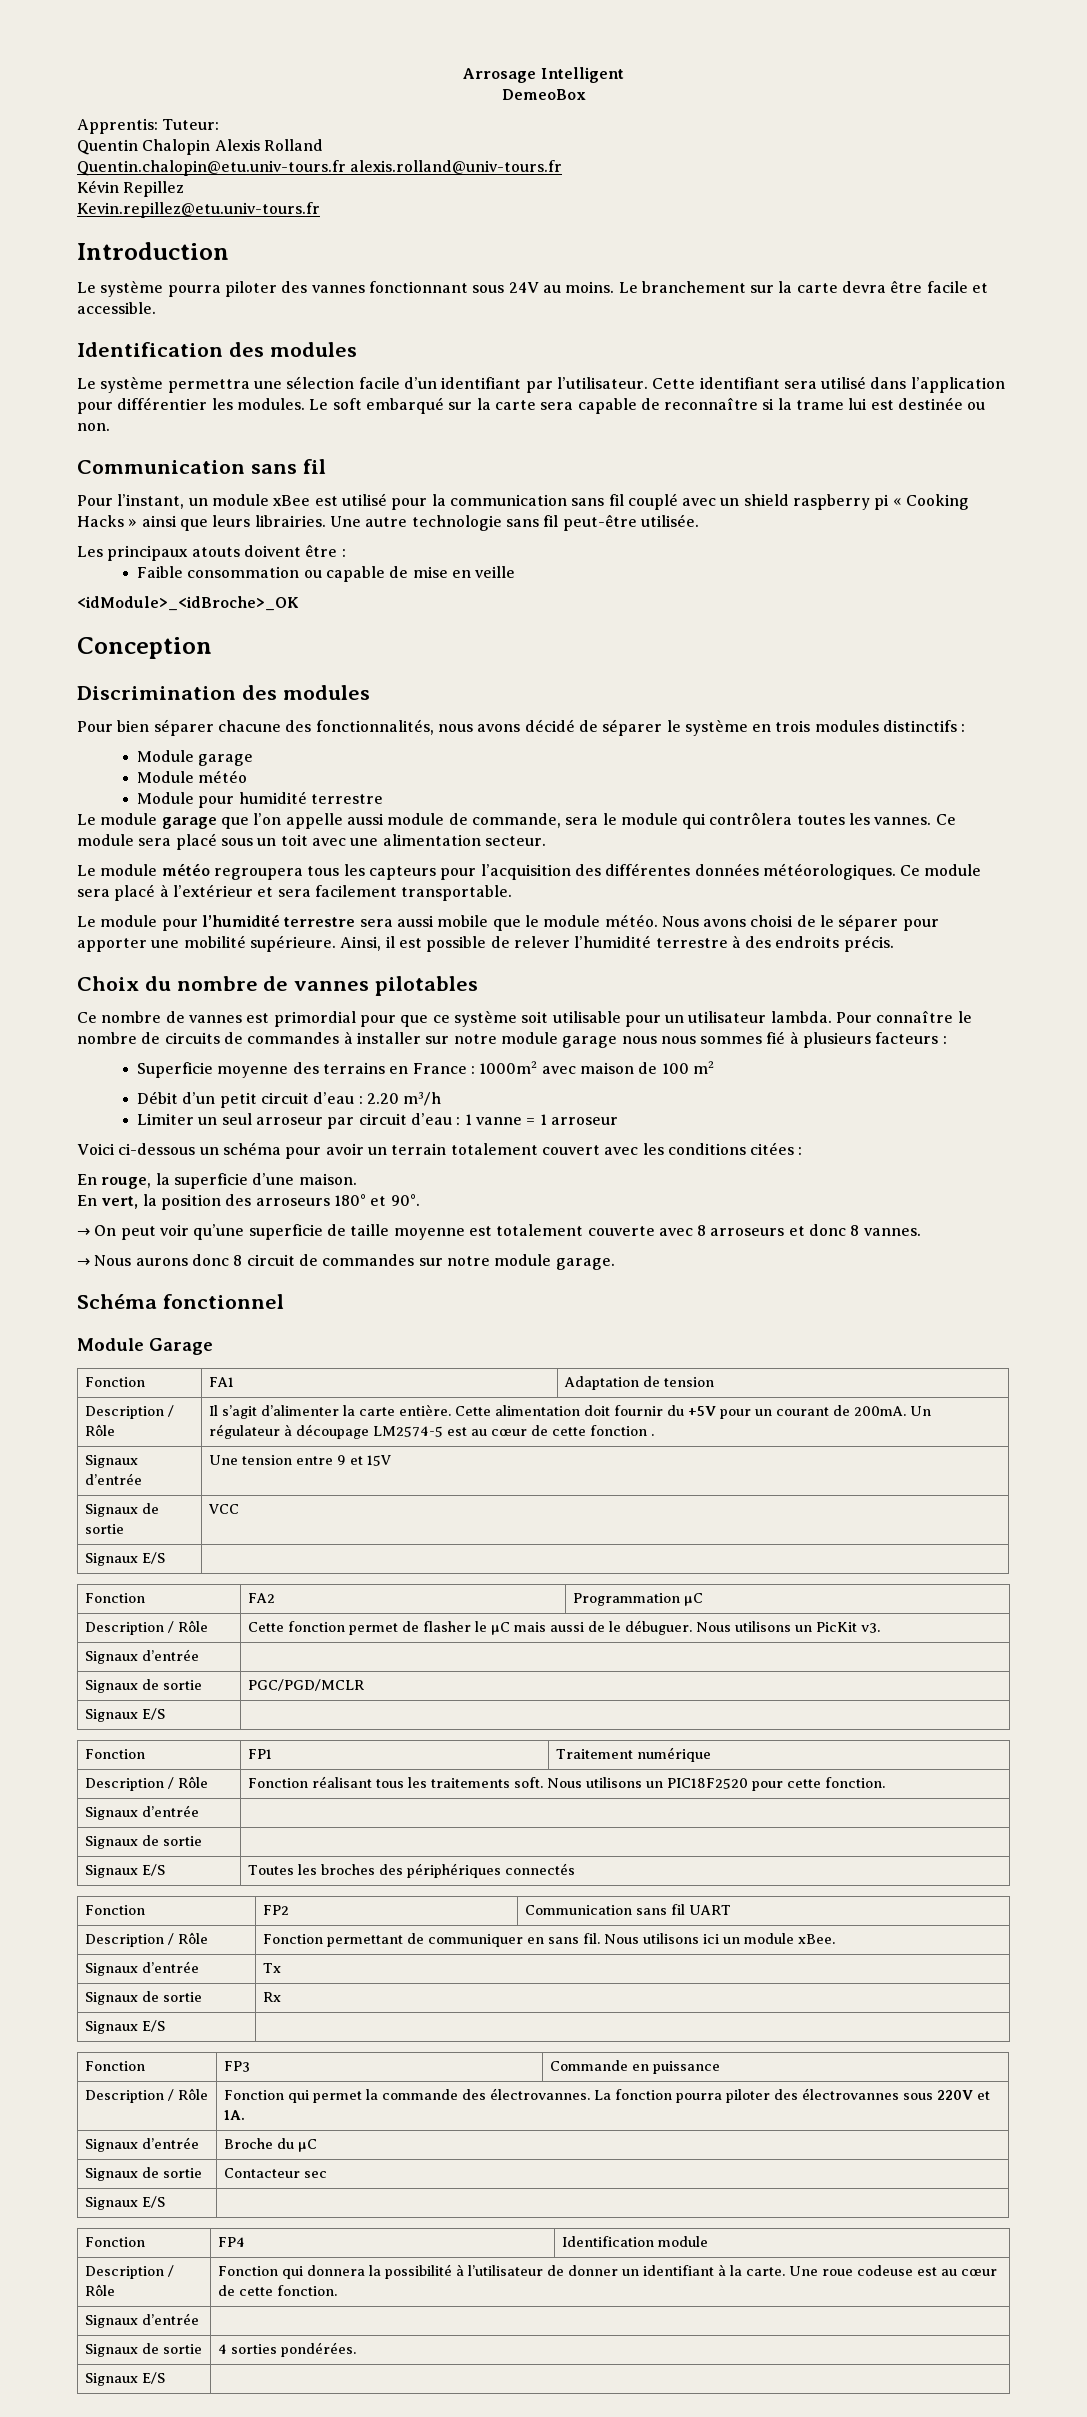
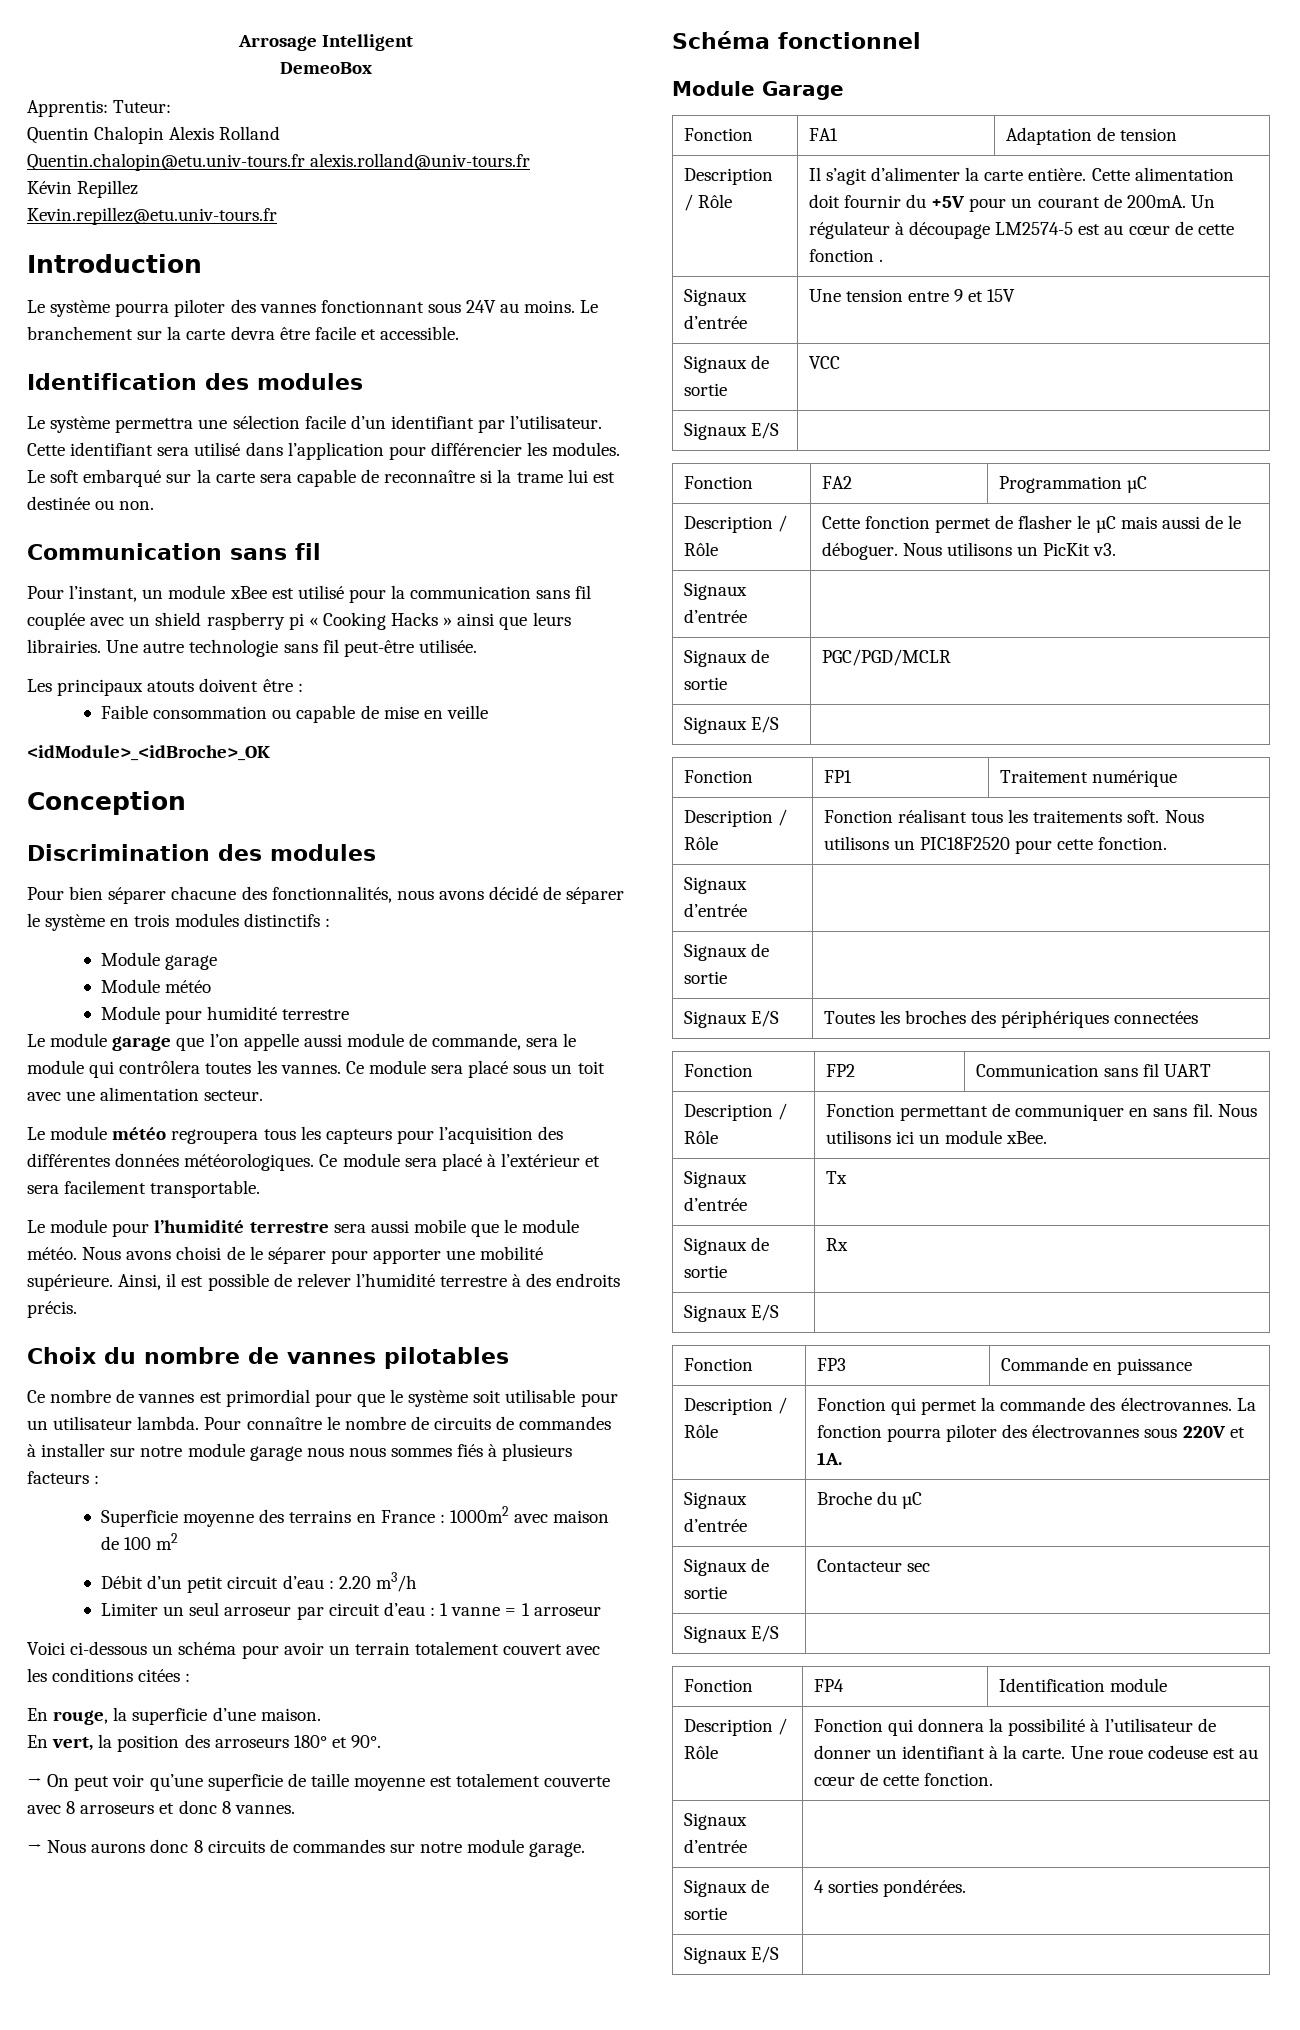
[117,397,208,410] différentier -> [430,442,522,456] différencier
[627,493,678,510] couplé -> [27,612,85,630] couplée
[432,1015,450,1023] ce -> [390,1389,404,1403] le
[766,1031,786,1044] fié -> [457,1444,484,1457] fiés
[246,1254,295,1266] circuit -> [207,1840,265,1853] circuits
[625,1620,693,1635] débuguer. -> [821,542,898,560] déboguer.
[505,1863,576,1875] connectés -> [1114,1011,1199,1024] connectées

